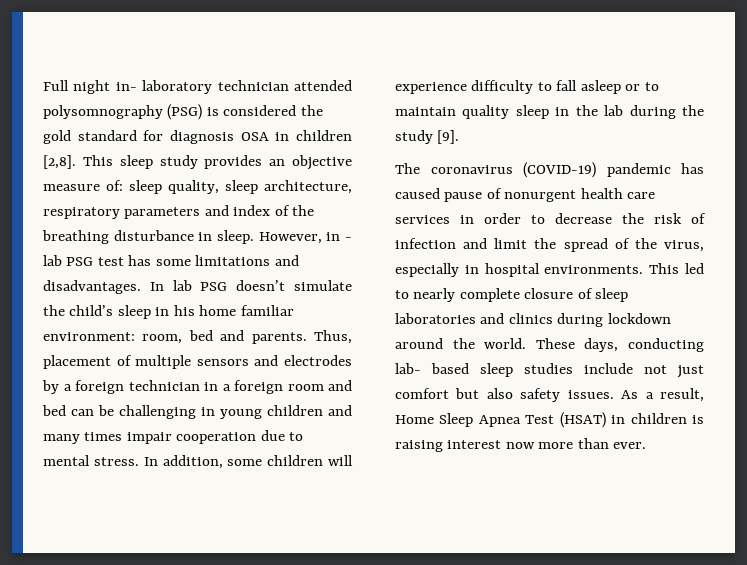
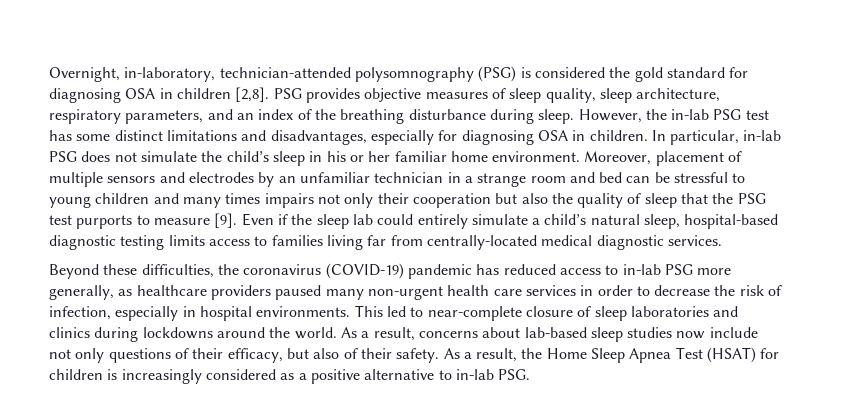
[43,80,352,94] Full night in- laboratory technician attended -> [49,67,351,82] Overnight, in-laboratory, technician-attended
[169,130,234,144] diagnosis -> [49,88,121,103] diagnosing
[82,155,352,170] [43,180,123,191] This sleep study provides an objective measure of: -> [273,88,506,103] PSG provides objective measures of
[124,205,229,219] parameters and -> [125,109,254,124] parameters, and an
[198,232,213,241] in -> [489,109,534,124] during
[326,232,352,241] [43,255,62,266] in - lab -> [645,109,710,120] the in-lab
(191, 262) none -> [114,130,163,141] distinct
[43,280,286,294] disadvantages. In lab PSG doesn’t -> [270,130,782,145] [49,151,137,162] disadvantages, especially for diagnosing OSA in children. In particular, in-lab PSG does not
[199,305,294,316] [43,330,352,344] home familiar environment: room, bed and parents. Thus, -> [349,151,652,165] or her familiar home environment. Moreover,
[63,380,124,394] a foreign -> [278,172,370,183] an unfamiliar
[234,380,283,394] foreign -> [477,173,527,187] strange
[119,405,215,419] challenging in -> [674,172,746,183] stressful to
[126,430,304,444] [43,455,353,469] [395,80,659,94] [395,105,704,119] [395,130,460,144] [395,162,704,178] [395,188,577,202] impair cooperation due to mental stress. In addition, some children will experience difficulty to fall asleep or to maintain quality sleep in the lab during the study [9]. // The coronavirus (COVID-19) pandemic has caused pause of nonurgent -> [264,193,766,208] [49,213,779,229] [49,235,722,250] [49,263,732,279] [49,285,443,300] impairs not only their cooperation but also the quality of sleep that the PSG test purports to measure [9]. Even if the sleep lab could entirely simulate a child’s natural sleep, hospital-based diagnostic testing limits access to families living far from centrally-located medical diagnostic services. // Beyond these difficulties, the coronavirus (COVID-19) pandemic has reduced access to in-lab PSG more generally, as healthcare providers paused many non-urgent
[395,238,704,252] infection and limit the spread of the virus, -> [49,306,111,320] infection,
[413,288,520,302] nearly complete -> [427,306,522,321] near-complete
[607,313,671,324] lockdown -> [142,327,213,339] lockdowns
[535,338,704,352] [395,363,704,378] [395,388,704,402] These days, conducting lab- based sleep studies include not just comfort but also safety issues. As a result, -> [340,327,758,342] [49,348,543,363] As a result, concerns about lab-based sleep studies now include not only questions of their efficacy, but also of their safety. As a result, the
[611,415,626,424] in -> [760,348,780,359] for
[395,438,647,452] raising interest now more than ever. -> [121,369,531,384] increasingly considered as a positive alternative to in-lab PSG.

